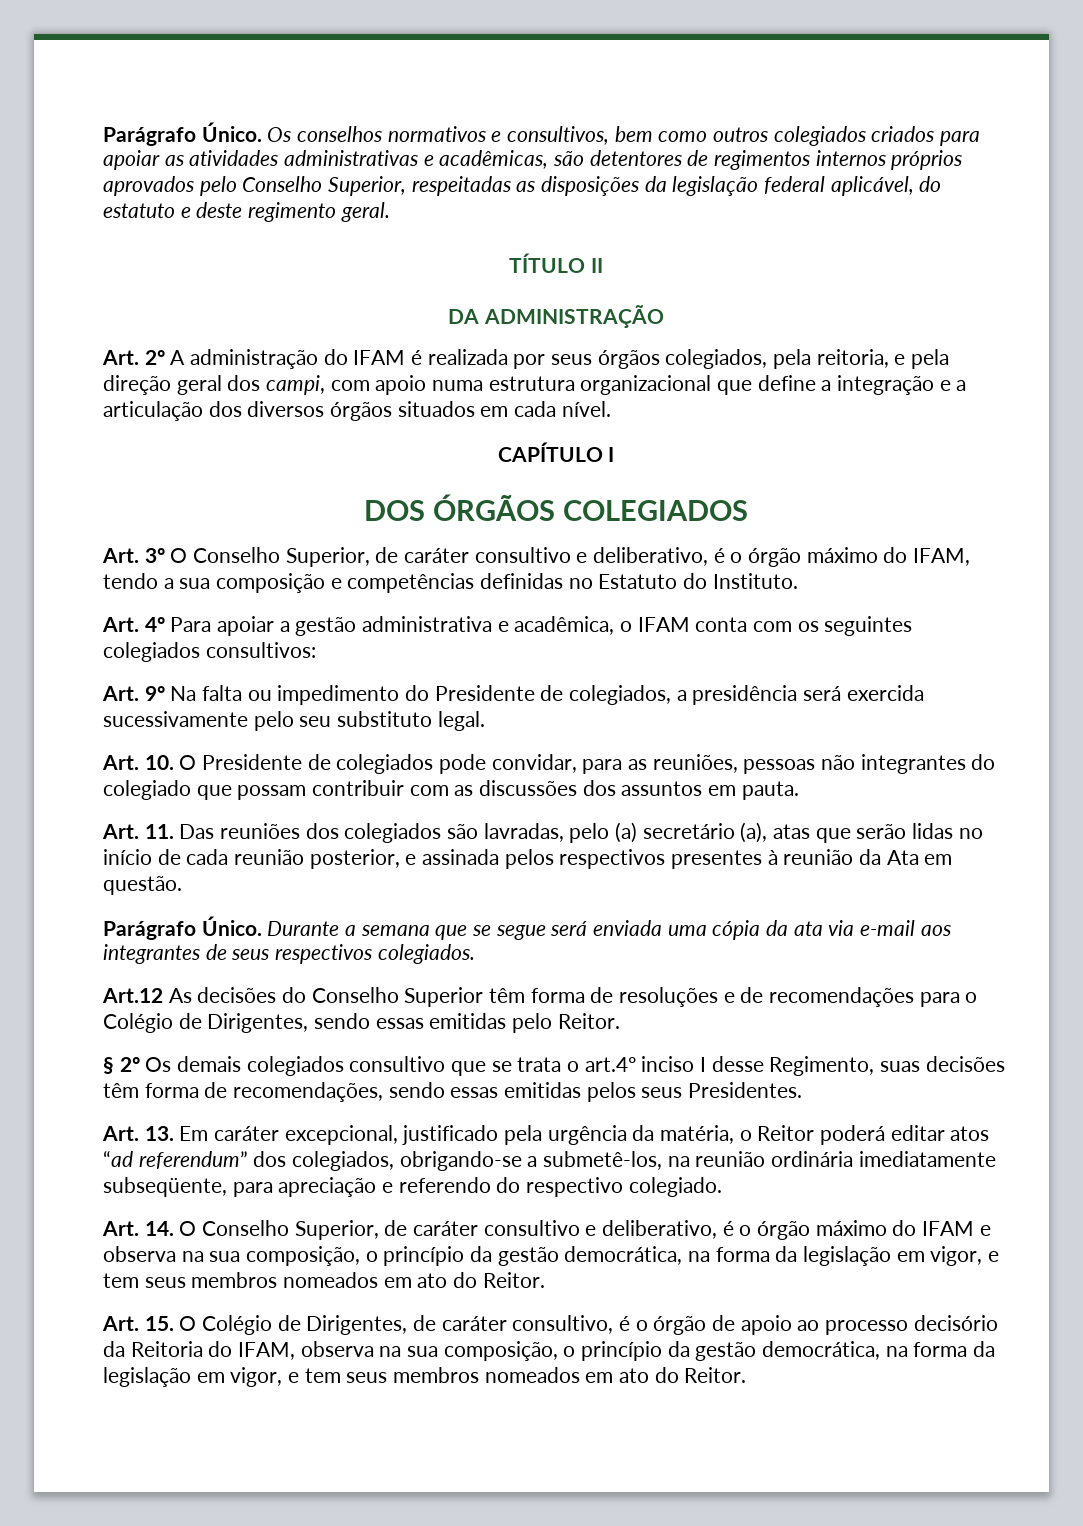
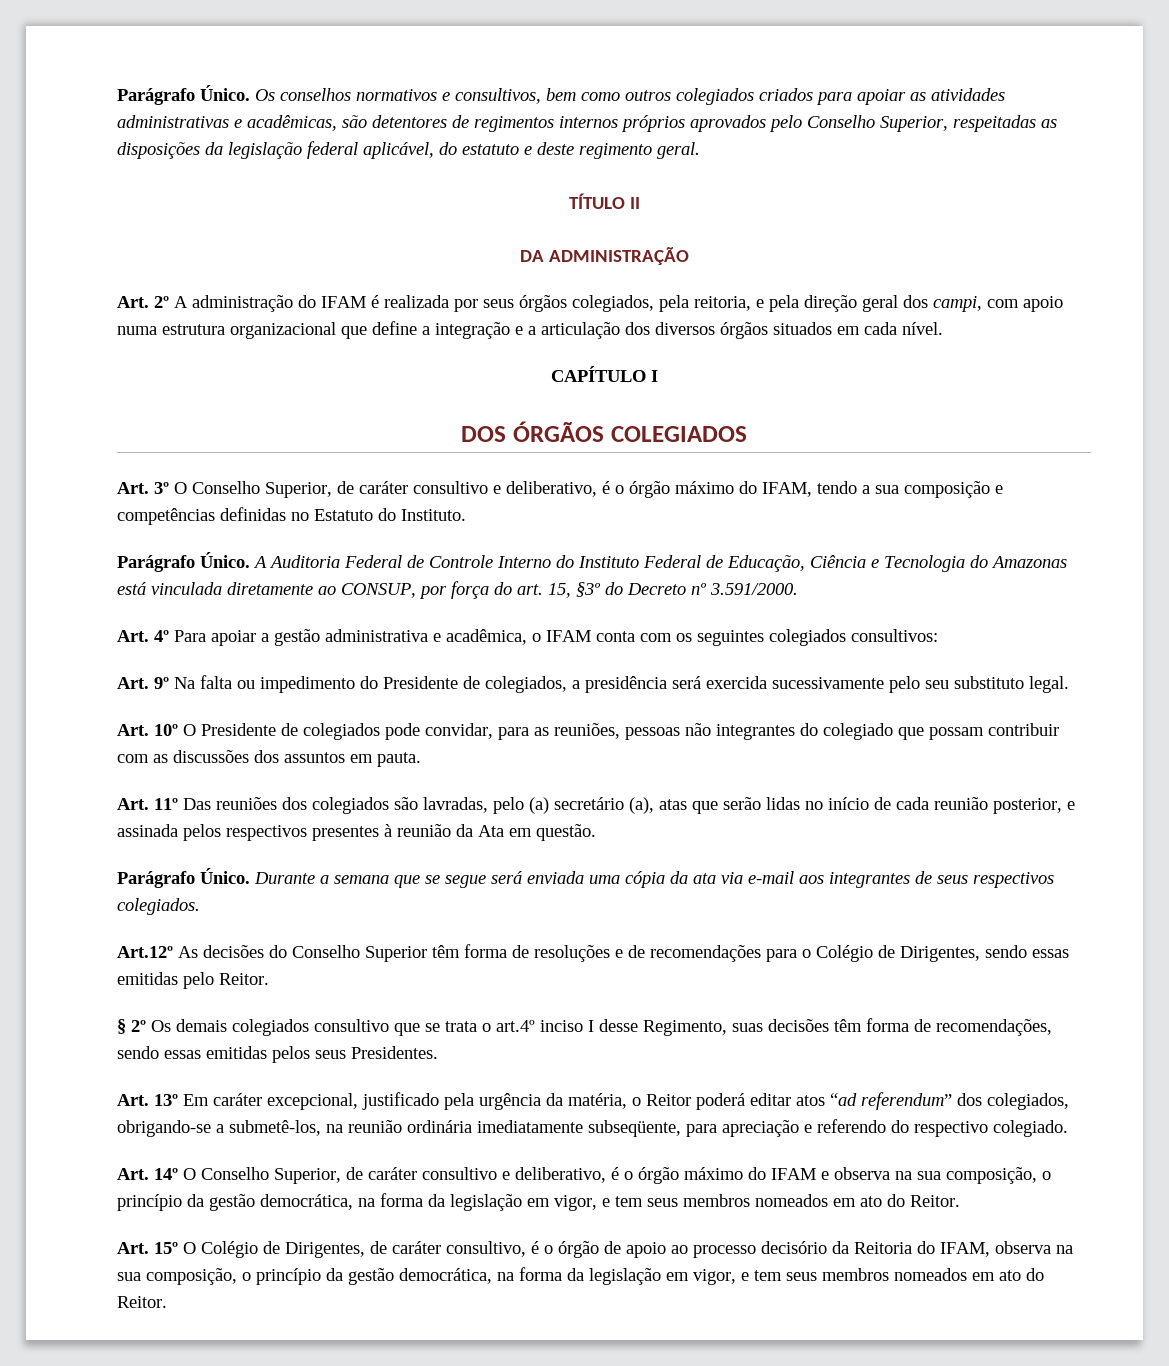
(798, 581) none -> [117,552,1067,572] [117,581,798,599] // Parágrafo Único. A Auditoria Federal de Controle Interno do Instituto Federal de Educação, Ciência e Tecnologia do Amazonas está vinculada diretamente ao CONSUP, por força do art. 15, §3º do Decreto nº 3.591/2000.
[144,755,174,770] 10. -> [154,724,178,736] 10º
[144,824,174,839] 11. -> [154,798,178,810] 11º
[102,988,163,1003] Art.12 -> [117,946,173,958] Art.12º
[144,1126,174,1141] 13. -> [154,1094,178,1106] 13º
[144,1221,174,1236] 14. -> [154,1168,178,1180] 14º
[144,1316,174,1331] 15. -> [154,1242,178,1254] 15º

